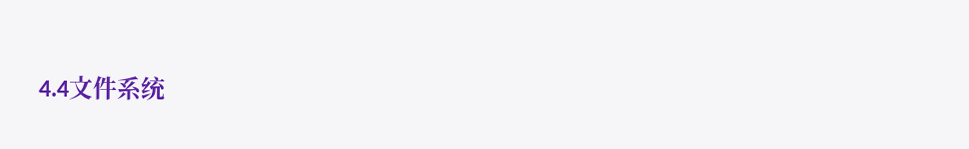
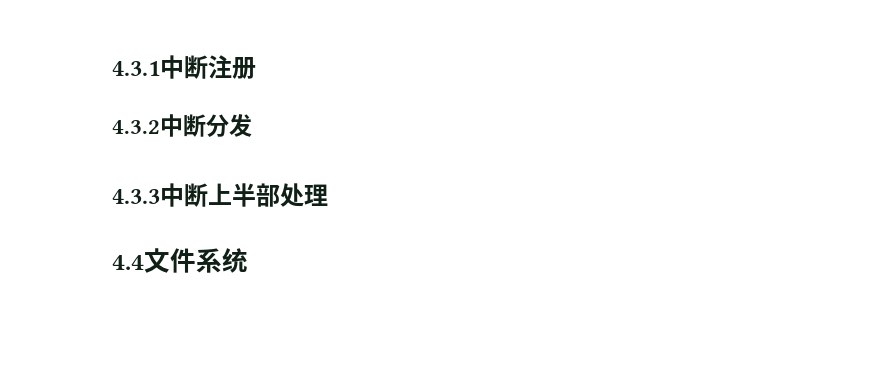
(38, 88) none -> [112,55,256,79] [112,114,252,137] [112,183,328,207] 4.3.1中断注册 // 4.3.2中断分发 // 4.3.3中断上半部处理 //

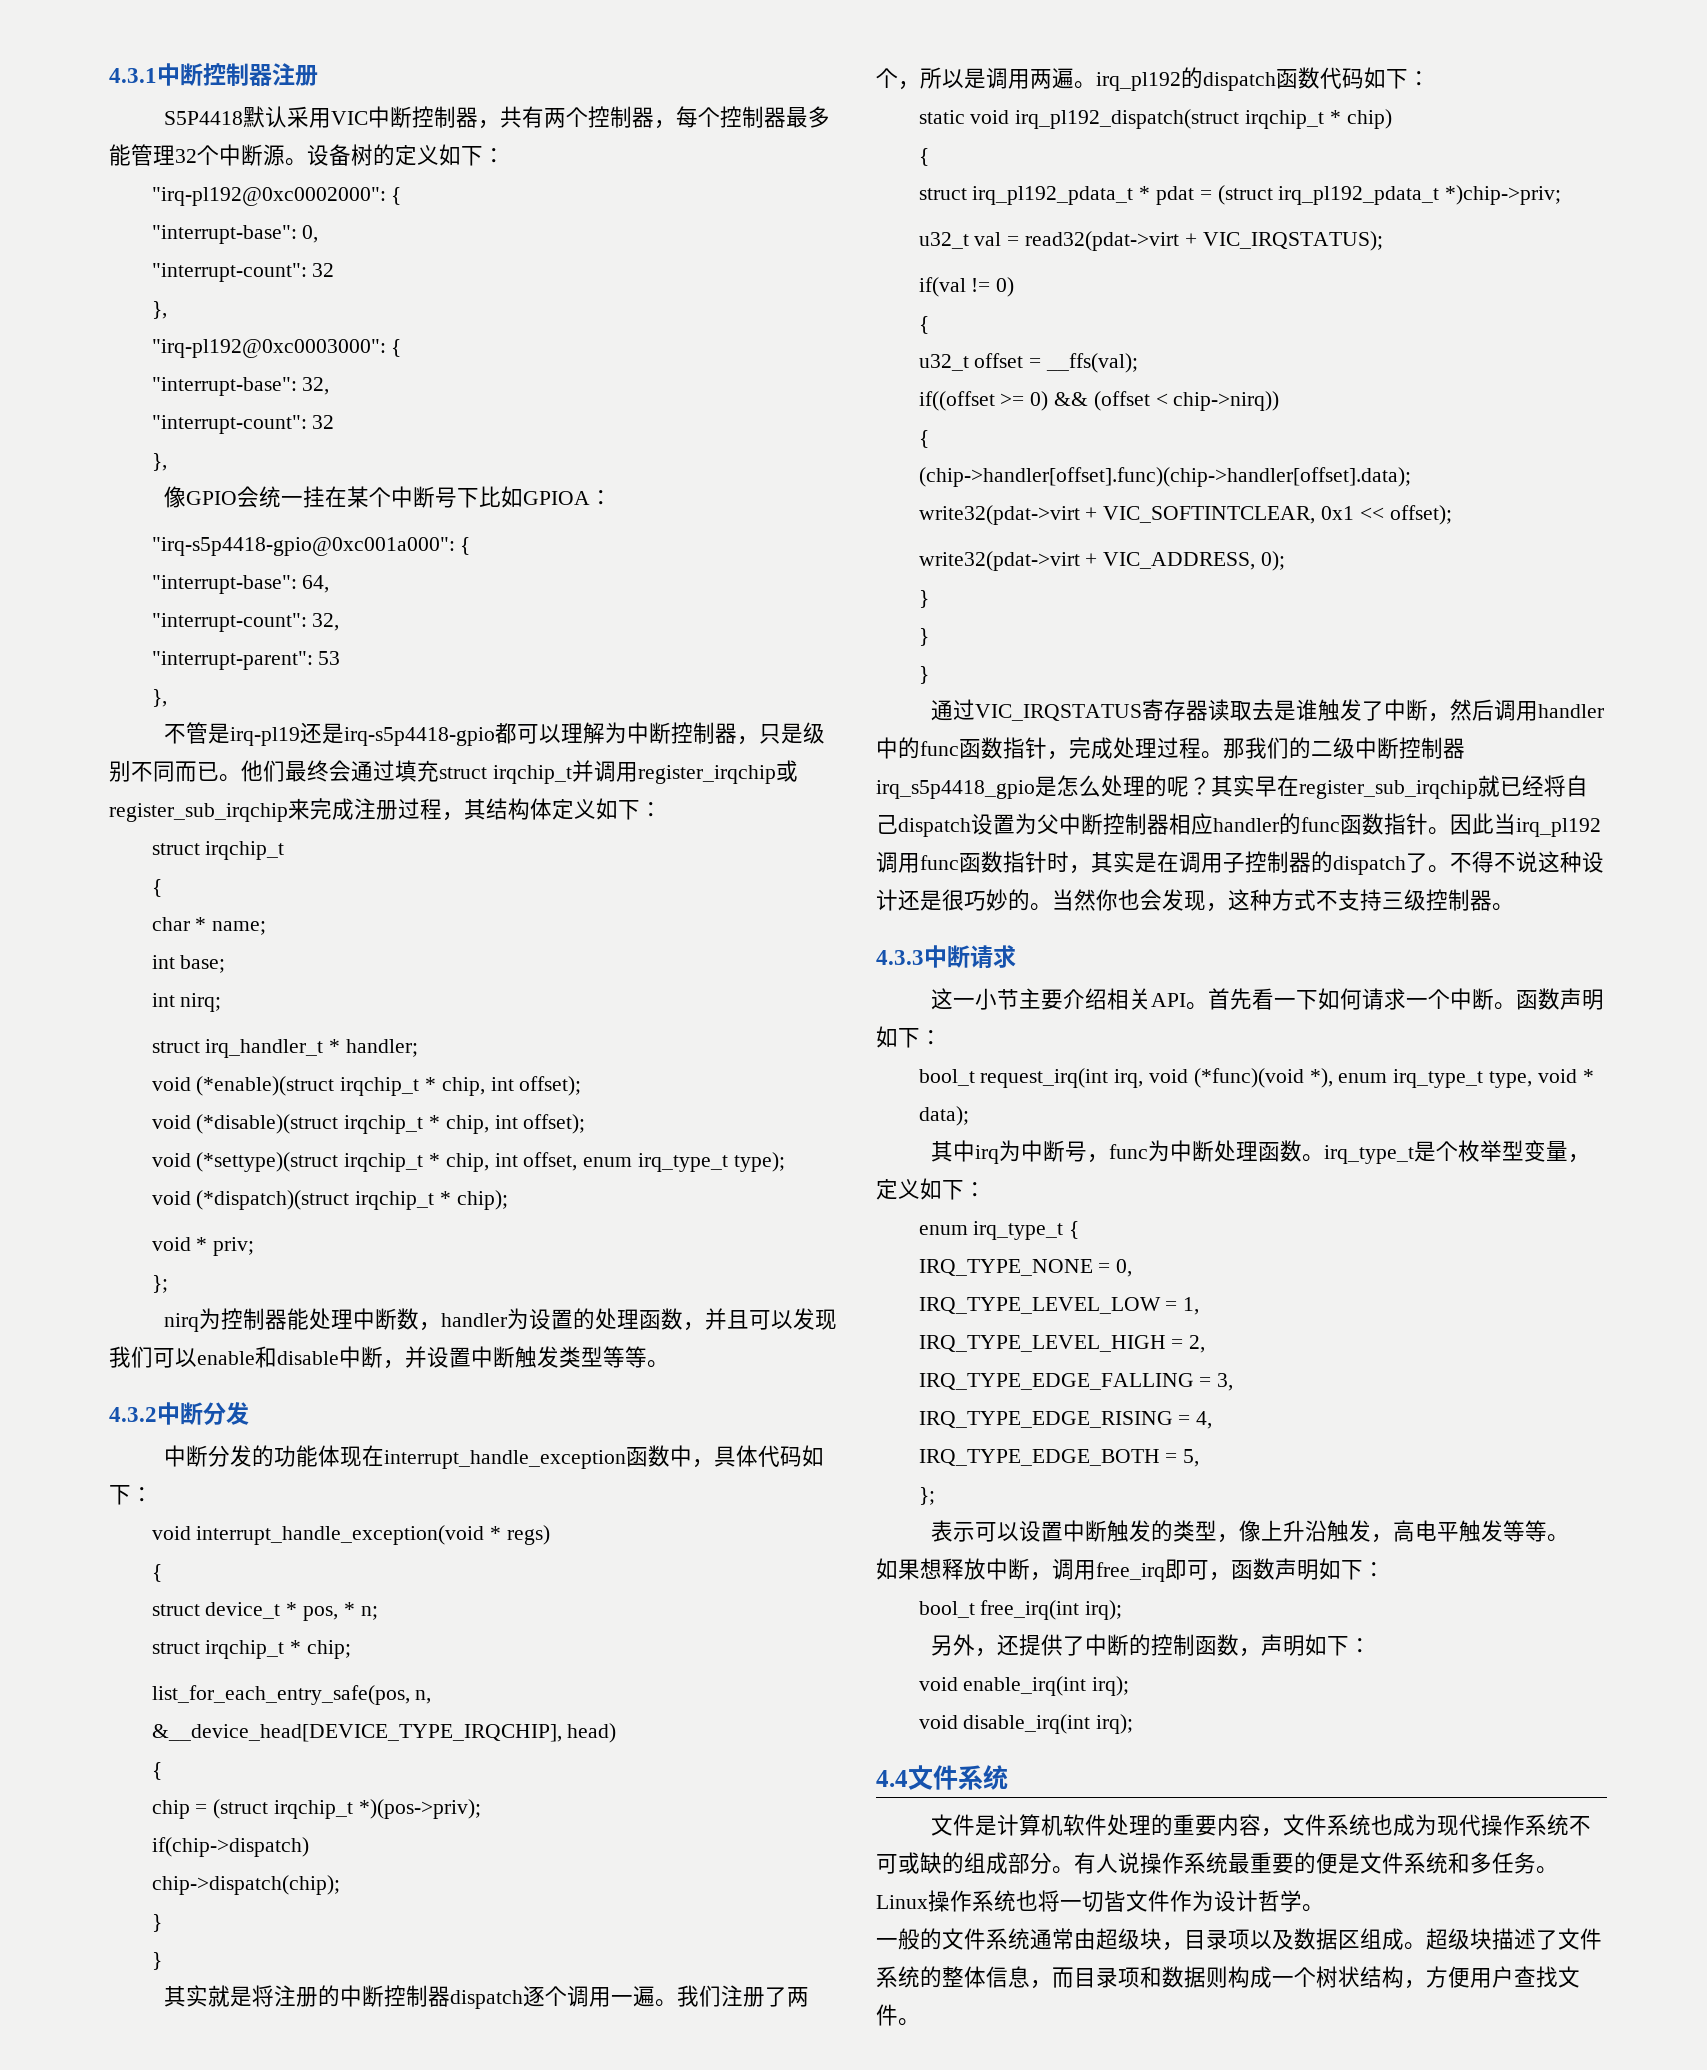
(208, 67) none -> [203,63,272,86] 控制器
[112,114,252,137] [112,183,328,207] [112,248,248,273] 4.3.2中断分发 // 4.3.3中断上半部处理 // 4.4文件系统 -> [163,106,830,129] [109,144,505,166] [151,187,402,206] [151,225,319,244] [151,263,335,282] [151,301,167,319] [151,339,402,358] [151,377,330,396] [151,415,335,434] [151,453,167,471] [163,486,612,508] [151,537,471,556] [151,575,330,594] [151,613,340,632] [151,651,341,670] [151,689,167,707] [163,722,825,746] [109,760,798,784] [109,798,662,822] [151,841,285,860] [151,879,162,897] [151,917,267,935] [151,955,226,973] [151,993,222,1012] [151,1039,418,1058] [151,1076,582,1096] [151,1114,586,1134] [151,1152,785,1172] [151,1190,508,1210] [151,1237,255,1256] [151,1275,168,1293] [163,1308,837,1332] [109,1346,669,1369] [109,1402,249,1425] [163,1445,824,1469] [109,1485,153,1505] [151,1525,550,1545] [151,1564,162,1582] [151,1602,378,1621] [151,1640,351,1659] [151,1685,432,1705] [151,1723,617,1743] [151,1762,162,1780] [151,1799,481,1819] [151,1837,309,1857] [151,1875,340,1895] [151,1914,162,1932] [151,1952,162,1970] [163,1985,809,2009] [876,67,1430,91] [918,109,1392,129] [918,148,929,166] [918,185,1562,205] [918,231,1383,251] [918,277,1015,297] [918,316,929,334] [918,353,1138,373] [918,391,1280,411] [918,430,929,448] [918,467,1411,487] [918,505,1452,525] [918,551,1285,571] [918,590,929,608] [918,628,929,646] [918,666,929,684] [930,699,1604,722] [876,737,1465,760] [876,775,1588,799] [876,813,1601,837] [876,851,1604,875] [876,889,1514,912] [876,945,1016,969] [930,988,1604,1010] [876,1026,942,1048] [918,1068,1594,1088] [918,1106,969,1126] [930,1140,1590,1164] [876,1178,986,1200] [918,1221,1080,1240] [918,1259,1133,1277] [918,1297,1200,1315] [918,1335,1206,1353] [918,1373,1234,1391] [918,1411,1213,1429] [918,1449,1200,1467] [918,1487,935,1505] [930,1520,1569,1543] [876,1558,1385,1582] [918,1600,1123,1620] [930,1634,1371,1657] [918,1676,1130,1696] [918,1714,1134,1734] [876,1765,1008,1790] [930,1814,1591,1837] [876,1852,1558,1874] [876,1890,1324,1912] [876,1928,1602,1951] [876,1966,1580,1989] [876,2004,920,2026] S5P4418默认采用VIC中断控制器，共有两个控制器，每个控制器最多能管理32个中断源。设备树的定义如下： // "irq-pl192@0xc0002000": { // "interrupt-base": 0, // "interrupt-count": 32 // }, // "irq-pl192@0xc0003000": { // "interrupt-base": 32, // "interrupt-count": 32 // }, // 像GPIO会统一挂在某个中断号下比如GPIOA： // "irq-s5p4418-gpio@0xc001a000": { // "interrupt-base": 64, // "interrupt-count": 32, // "interrupt-parent": 53 // }, // 不管是irq-pl19还是irq-s5p4418-gpio都可以理解为中断控制器，只是级别不同而已。他们最终会通过填充struct irqchip_t并调用register_irqchip或register_sub_irqchip来完成注册过程，其结构体定义如下： // struct irqchip_t // { // char * name; // int base; // int nirq; // struct irq_handler_t * handler; // void (*enable)(struct irqchip_t * chip, int offset); // void (*disable)(struct irqchip_t * chip, int offset); // void (*settype)(struct irqchip_t * chip, int offset, enum irq_type_t type); // void (*dispatch)(struct irqchip_t * chip); // void * priv; // }; // nirq为控制器能处理中断数，handler为设置的处理函数，并且可以发现我们可以enable和disable中断，并设置中断触发类型等等。 // 4.3.2中断分发 // 中断分发的功能体现在interrupt_handle_exception函数中，具体代码如下： // void interrupt_handle_exception(void * regs) // { // struct device_t * pos, * n; // struct irqchip_t * chip; // list_for_each_entry_safe(pos, n, &__device_head[DEVICE_TYPE_IRQCHIP], head) // { // chip = (struct irqchip_t *)(pos->priv); // if(chip->dispatch) // chip->dispatch(chip); // } // } // 其实就是将注册的中断控制器dispatch逐个调用一遍。我们注册了两个，所以是调用两遍。irq_pl192的dispatch函数代码如下： // static void irq_pl192_dispatch(struct irqchip_t * chip) // { // struct irq_pl192_pdata_t * pdat = (struct irq_pl192_pdata_t *)chip->priv; // u32_t val = read32(pdat->virt + VIC_IRQSTATUS); // if(val != 0) // { // u32_t offset = __ffs(val); // if((offset >= 0) && (offset < chip->nirq)) // { // (chip->handler[offset].func)(chip->handler[offset].data); // write32(pdat->virt + VIC_SOFTINTCLEAR, 0x1 << offset); // write32(pdat->virt + VIC_ADDRESS, 0); // } // } // } // 通过VIC_IRQSTATUS寄存器读取去是谁触发了中断，然后调用handler中的func函数指针，完成处理过程。那我们的二级中断控制器irq_s5p4418_gpio是怎么处理的呢？其实早在register_sub_irqchip就已经将自己dispatch设置为父中断控制器相应handler的func函数指针。因此当irq_pl192调用func函数指针时，其实是在调用子控制器的dispatch了。不得不说这种设计还是很巧妙的。当然你也会发现，这种方式不支持三级控制器。 // 4.3.3中断请求 // 这一小节主要介绍相关API。首先看一下如何请求一个中断。函数声明如下： // bool_t request_irq(int irq, void (*func)(void *), enum irq_type_t type, void * data); // 其中irq为中断号，func为中断处理函数。irq_type_t是个枚举型变量，定义如下： // enum irq_type_t { // IRQ_TYPE_NONE = 0, // IRQ_TYPE_LEVEL_LOW = 1, // IRQ_TYPE_LEVEL_HIGH = 2, // IRQ_TYPE_EDGE_FALLING = 3, // IRQ_TYPE_EDGE_RISING = 4, // IRQ_TYPE_EDGE_BOTH = 5, // }; // 表示可以设置中断触发的类型，像上升沿触发，高电平触发等等。 // 如果想释放中断，调用free_irq即可，函数声明如下： // bool_t free_irq(int irq); // 另外，还提供了中断的控制函数，声明如下： // void enable_irq(int irq); // void disable_irq(int irq); // 4.4文件系统 // 文件是计算机软件处理的重要内容，文件系统也成为现代操作系统不可或缺的组成部分。有人说操作系统最重要的便是文件系统和多任务。Linux操作系统也将一切皆文件作为设计哲学。 // 一般的文件系统通常由超级块，目录项以及数据区组成。超级块描述了文件系统的整体信息，而目录项和数据则构成一个树状结构，方便用户查找文件。

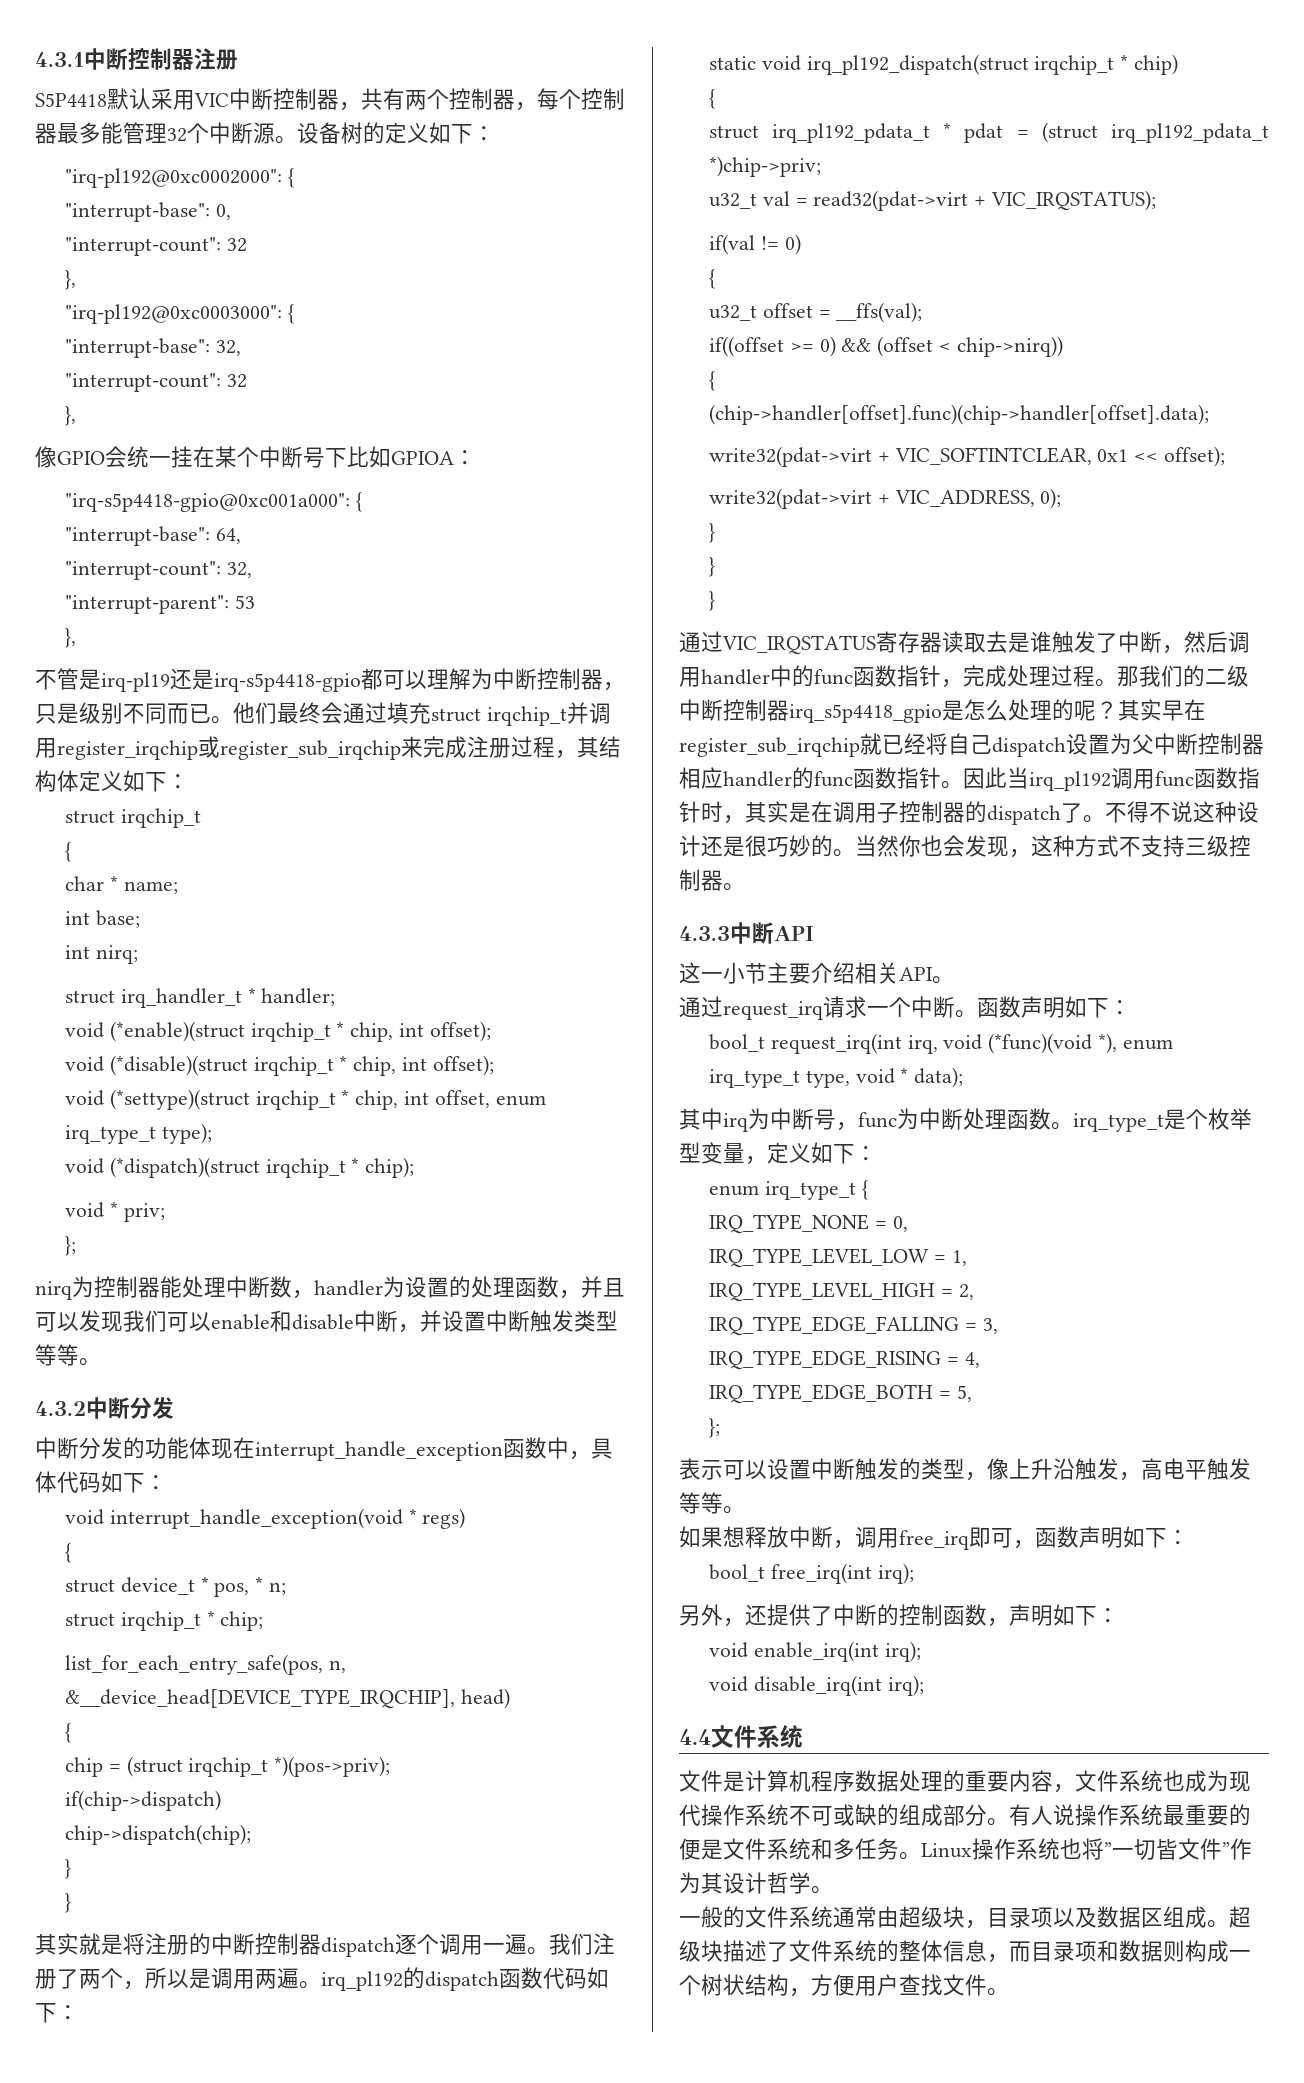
[970,945,1016,969] 请求 -> [774,926,814,941] API
[1207,988,1362,1010] 首先看一下如何 -> [679,996,823,1020] // 通过request_irq
[1062,1814,1107,1836] 软件 -> [811,1770,899,1792] 程序数据
(1060, 1901) none -> [1104,1842,1112,1857] ”
[1170,1890,1214,1912] 作为 -> [1222,1838,1252,1860] [679,1872,723,1894] ”作为其

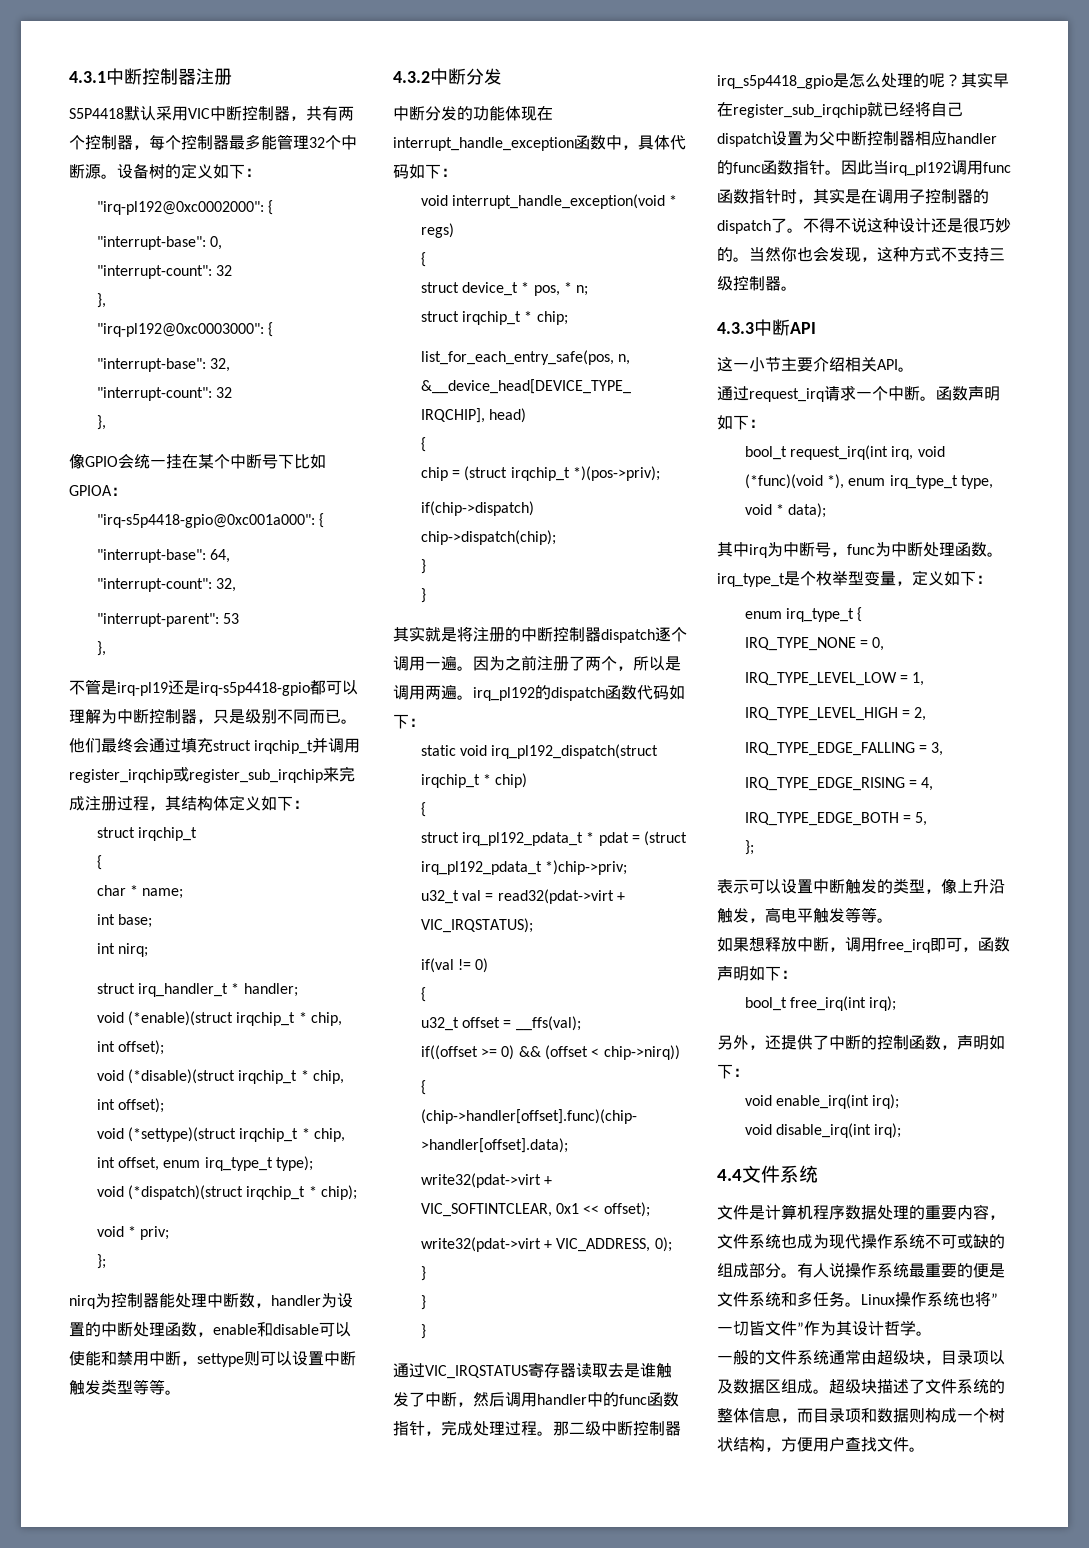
(471, 1287) none -> [101,1322,133,1337] 中断
[581,1276,625,1298] [35,1310,442,1333] 并且可以发现我们可以enable和disable中断，并 -> [213,1322,351,1337] [69,1351,292,1367] enable和disable可以使能和禁用中断，settype则可以
[549,1933,593,1955] 我们 -> [473,655,537,671] 因为之前
[1139,665,1205,687] 我们的 -> (569, 1428) none

